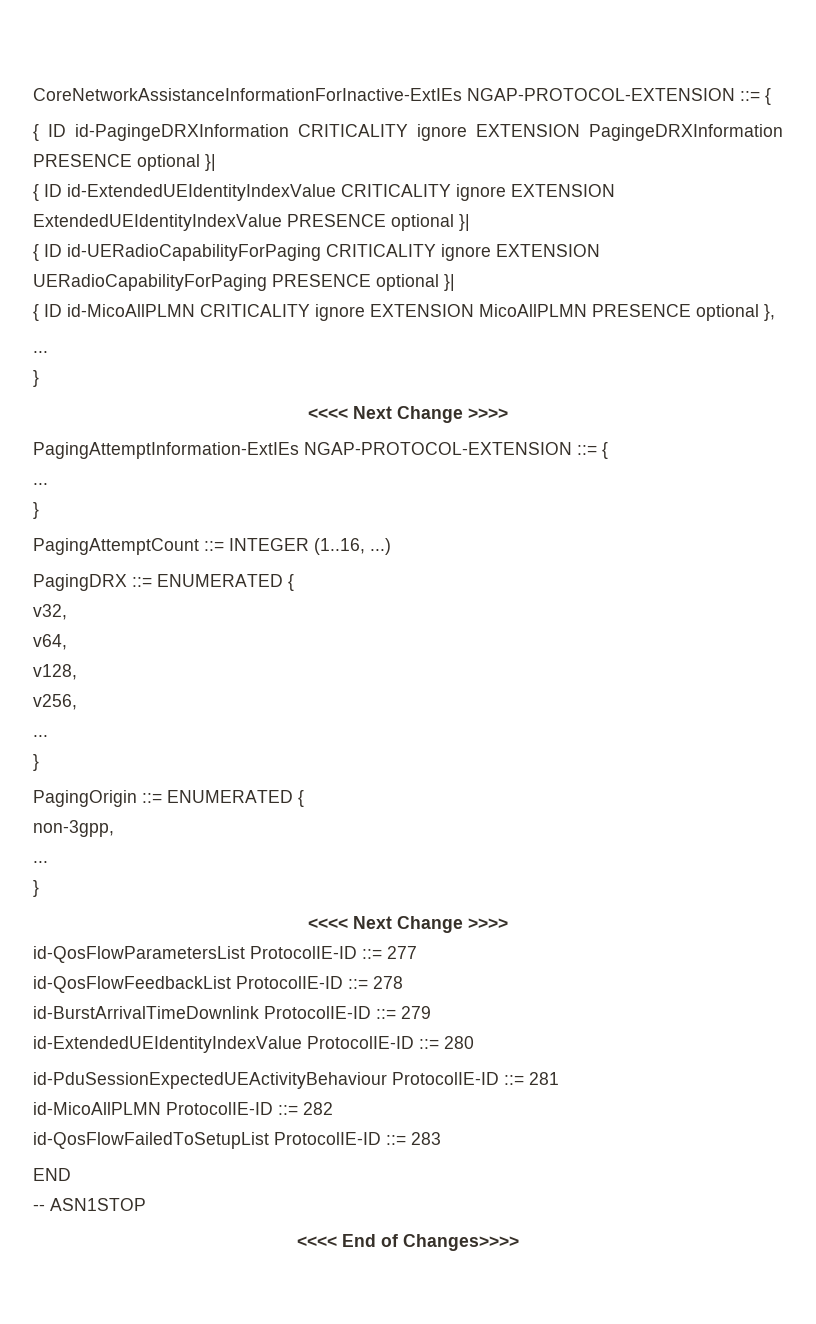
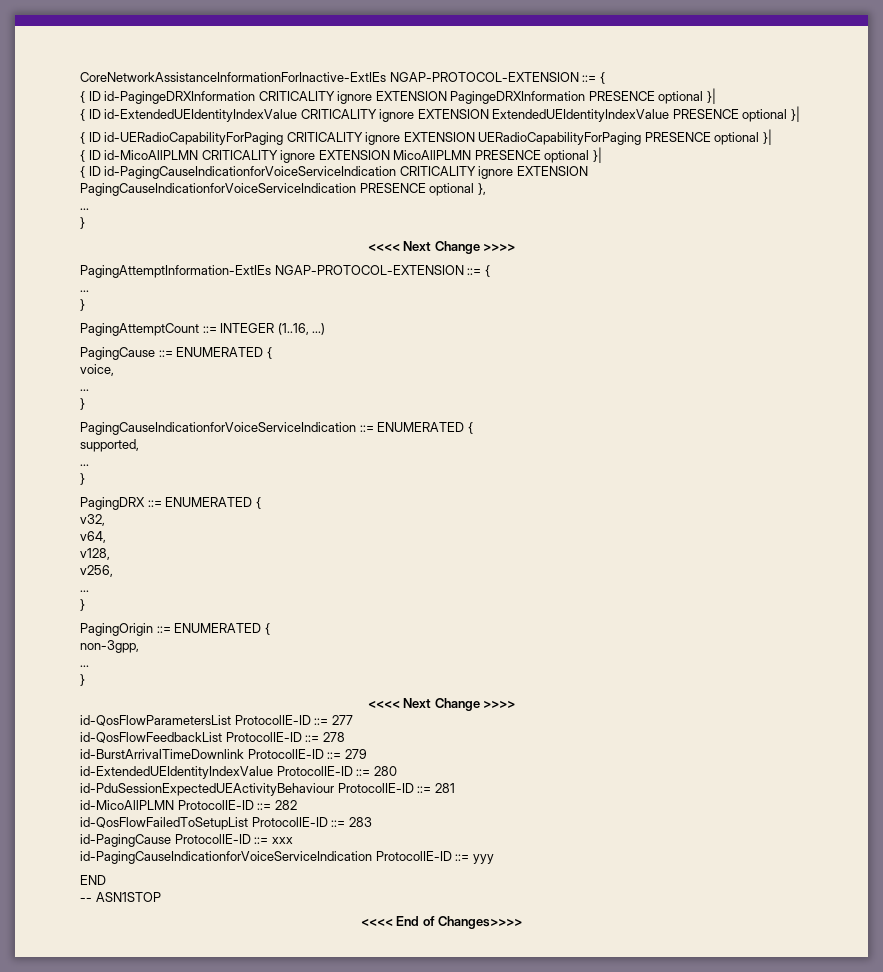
(759, 312) none -> [592,147,602,163] [80,166,588,179] [80,183,475,196] }| // { ID id-PagingCauseIndicationforVoiceServiceIndication CRITICALITY ignore EXTENSION PagingCauseIndicationforVoiceServiceIndication PRESENCE optional
(391, 546) none -> [80,347,272,360] [80,364,114,376] [80,389,89,391] [80,398,85,410] [80,422,473,435] [80,439,139,452] [80,464,89,466] [80,473,85,485] // PagingCause ::= ENUMERATED { // voice, // ... // } // PagingCauseIndicationforVoiceServiceIndication ::= ENUMERATED { // supported, // ... // }
(441, 1138) none -> [80,834,293,847] [80,851,494,864] // id-PagingCause ProtocolIE-ID ::= xxx // id-PagingCauseIndicationforVoiceServiceIndication ProtocolIE-ID ::= yyy

